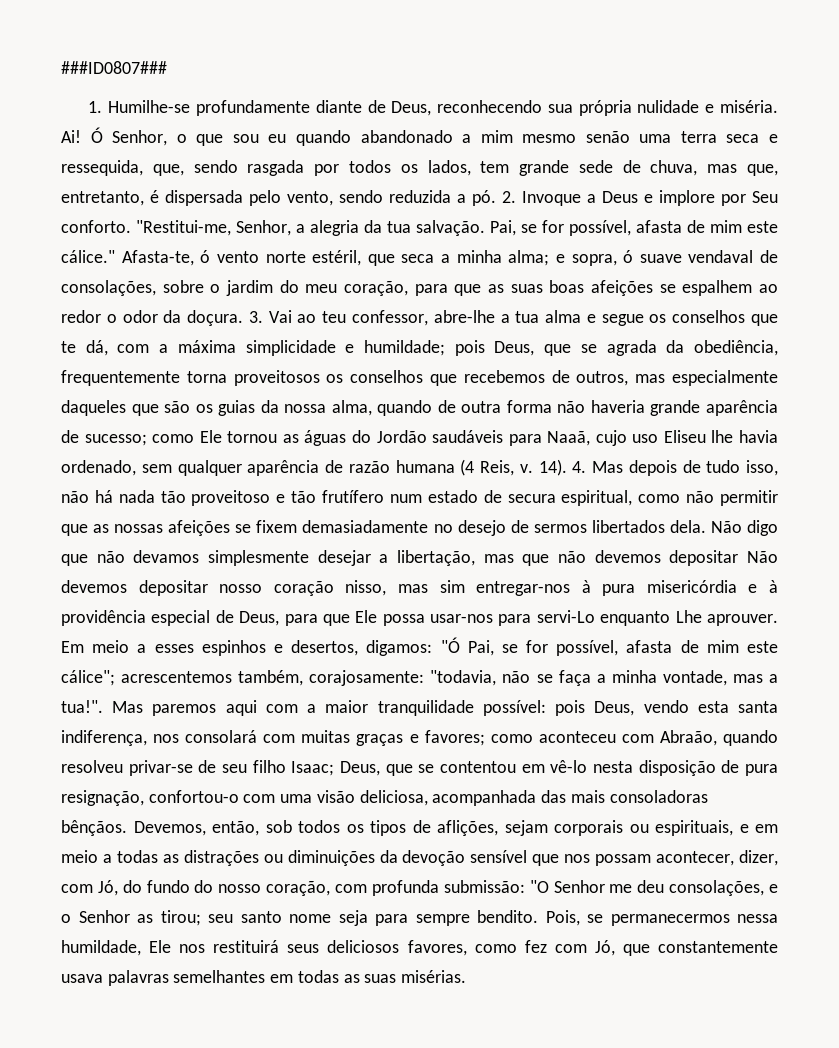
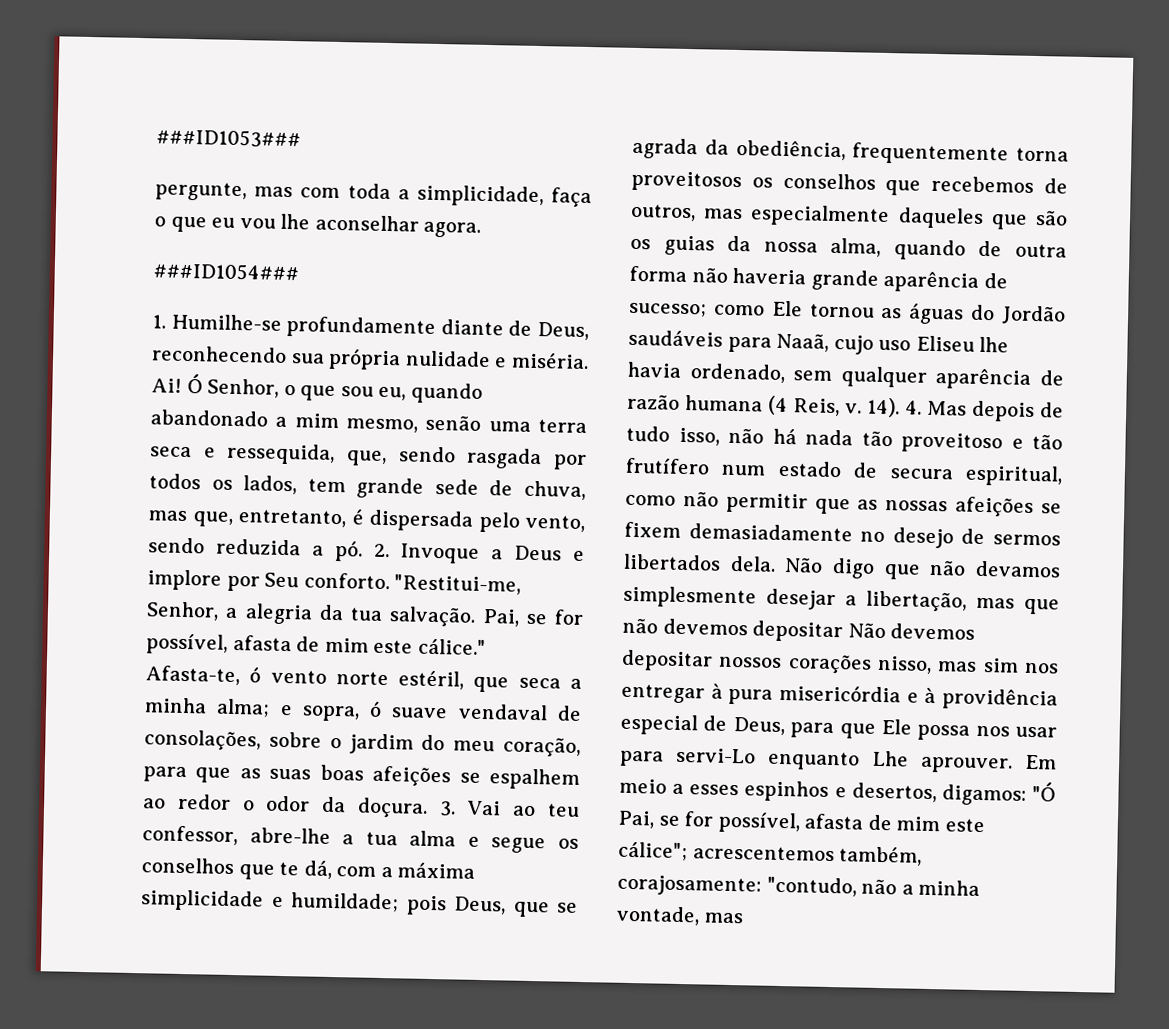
[61,61,167,74] ###ID0807### -> [156,128,301,149] [155,181,592,208] [154,213,482,238] [153,262,299,282] ###ID1053### // pergunte, mas com toda a simplicidade, faça o que eu vou lhe aconselhar agora. // ###ID1054###
[268,134,287,143] eu -> [378,386,407,401] eu,
[522,134,577,143] mesmo -> [346,418,418,433] mesmo,
[219,581,334,596] nosso coração -> [718,654,872,674] nossos corações
[476,581,571,596] entregar-nos -> [1024,662,1059,674] [621,683,705,704] nos entregar
[430,614,494,623] usar-nos -> [975,725,1057,738] nos usar
[430,670,779,686] [61,700,779,716] [61,730,779,746] [61,760,778,776] [61,790,708,806] [61,820,778,836] [61,850,779,866] [61,880,779,896] [61,910,778,926] [61,940,779,956] [61,970,467,986] "todavia, não se faça a minha vontade, mas a tua!". Mas paremos aqui com a maior tranquilidade possível: pois Deus, vendo esta santa indiferença, nos consolará com muitas graças e favores; como aconteceu com Abraão, quando resolveu privar-se de seu filho Isaac; Deus, que se contentou em vê-lo nesta disposição de pura resignação, confortou-o com uma visão deliciosa, acompanhada das mais consoladoras bênçãos. Devemos, então, sob todos os tipos de aflições, sejam corporais ou espirituais, e em meio a todas as distrações ou diminuições da devoção sensível que nos possam acontecer, dizer, com Jó, do fundo do nosso coração, com profunda submissão: "O Senhor me deu consolações, e o Senhor as tirou; seu santo nome seja para sempre bendito. Pois, se permanecermos nessa humildade, Ele nos restituirá seus deliciosos favores, como fez com Jó, que constantemente usava palavras semelhantes em todas as suas misérias. -> [766,876,981,897] [616,905,744,926] "contudo, não a minha vontade, mas

